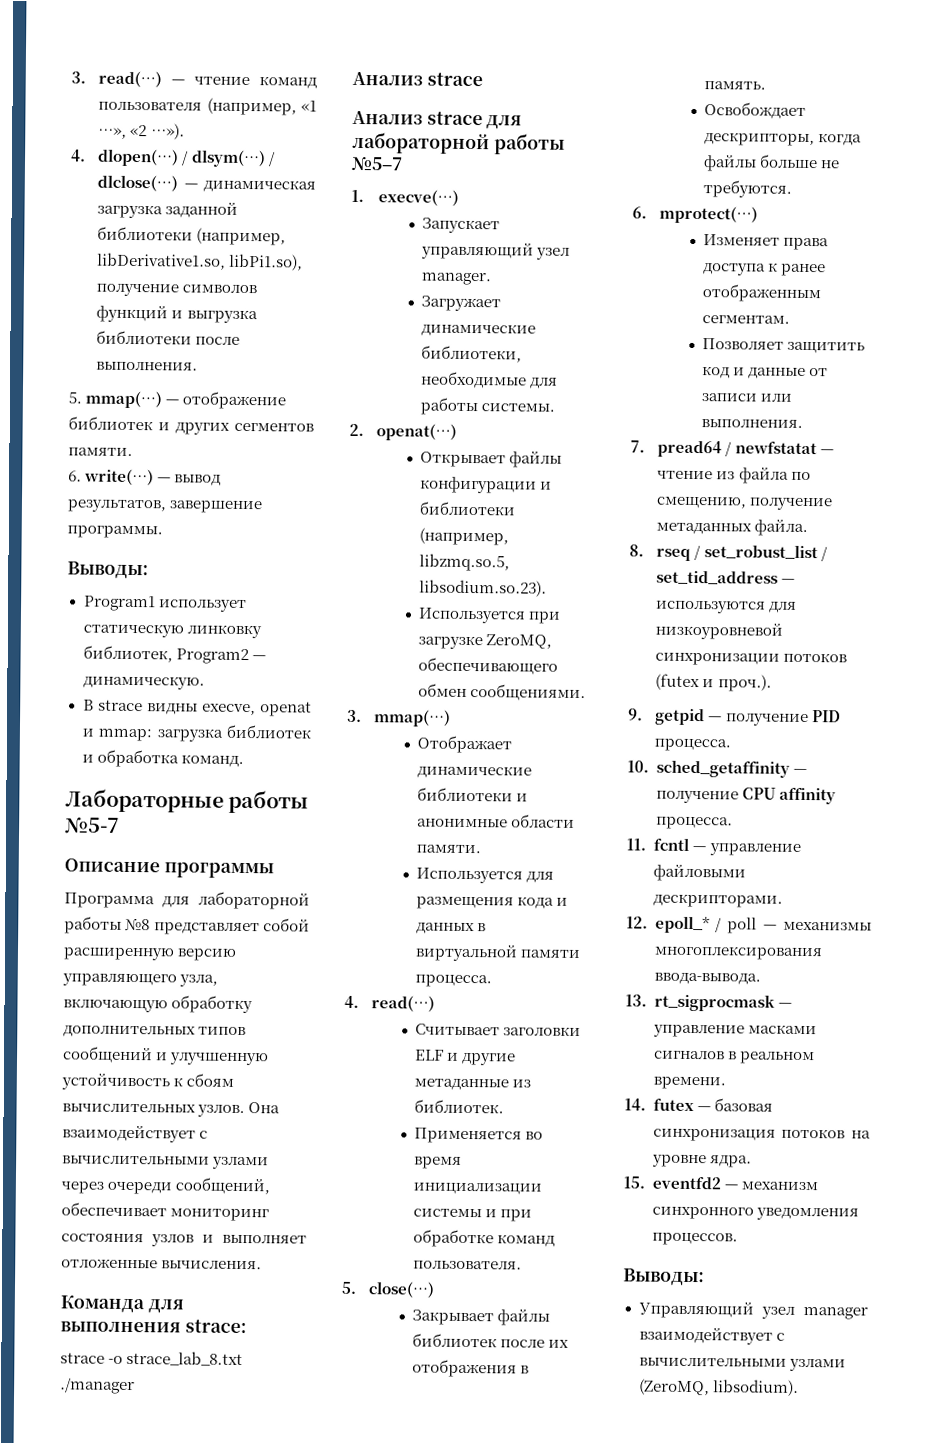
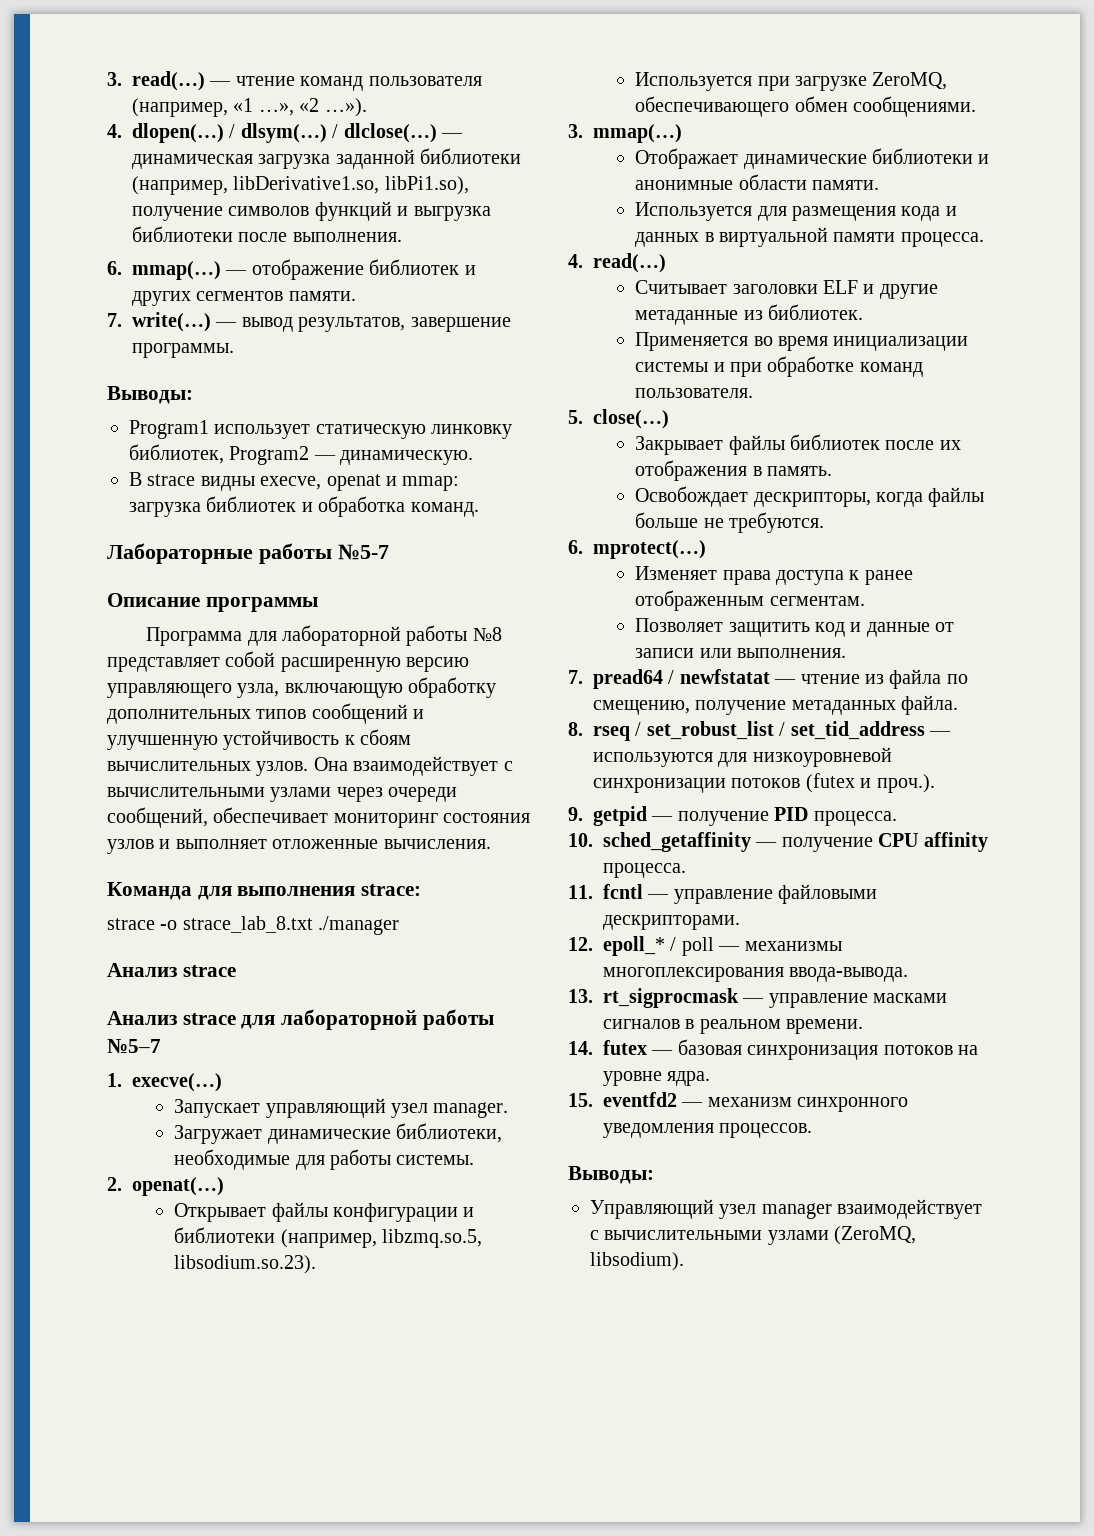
[68,391,82,404] 5. -> [107,261,122,275] 6.
[68,470,82,482] 6. -> [107,313,122,327] 7.

